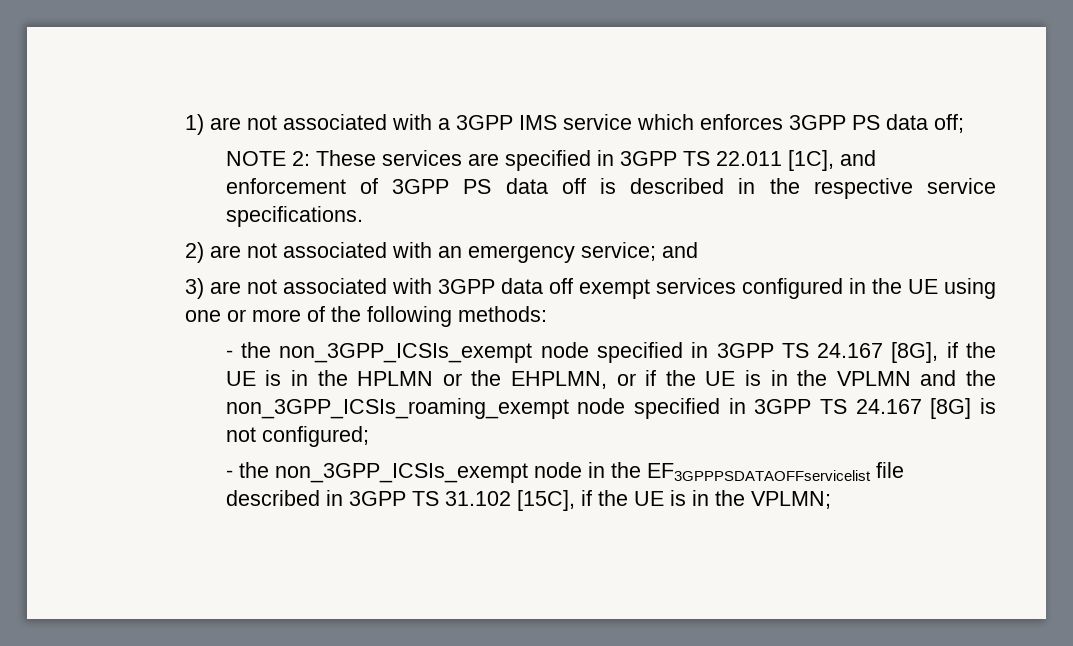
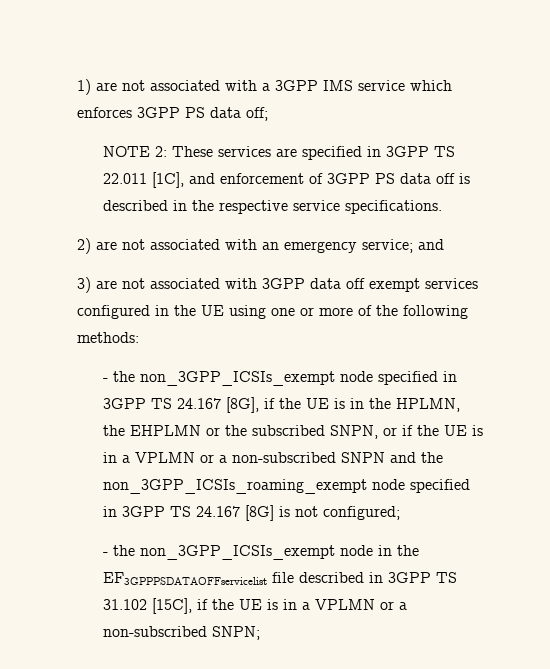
[357,370,607,389] HPLMN or the EHPLMN, -> [395,398,460,412] [102,425,378,439] HPLMN, the EHPLMN or the subscribed SNPN,
[797,370,911,386] the VPLMN -> [121,452,385,463] a VPLMN or a non-subscribed SNPN
[714,490,831,509] the VPLMN; -> [301,599,407,610] [102,626,260,640] a VPLMN or a non-subscribed SNPN;

